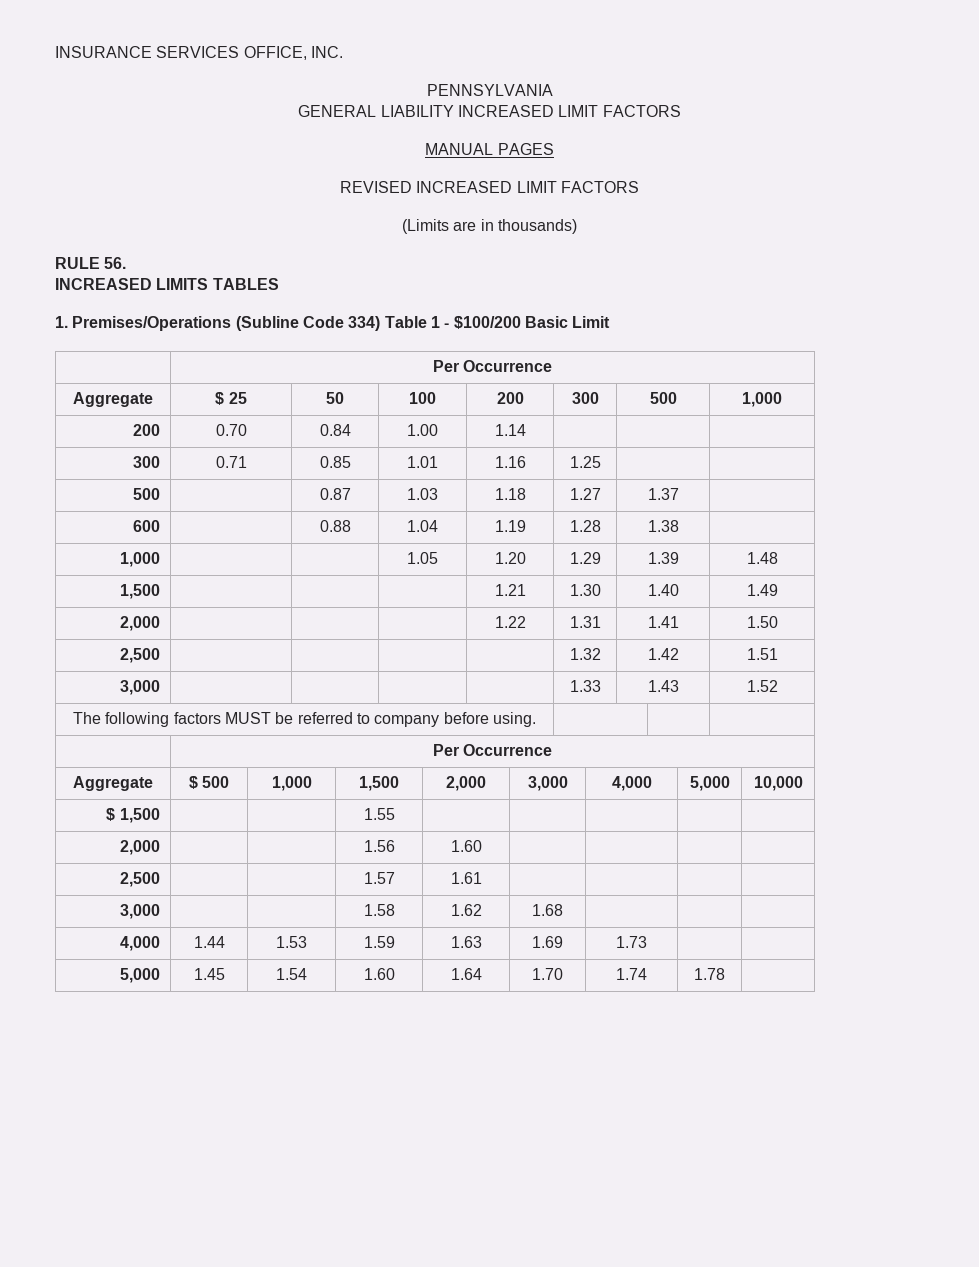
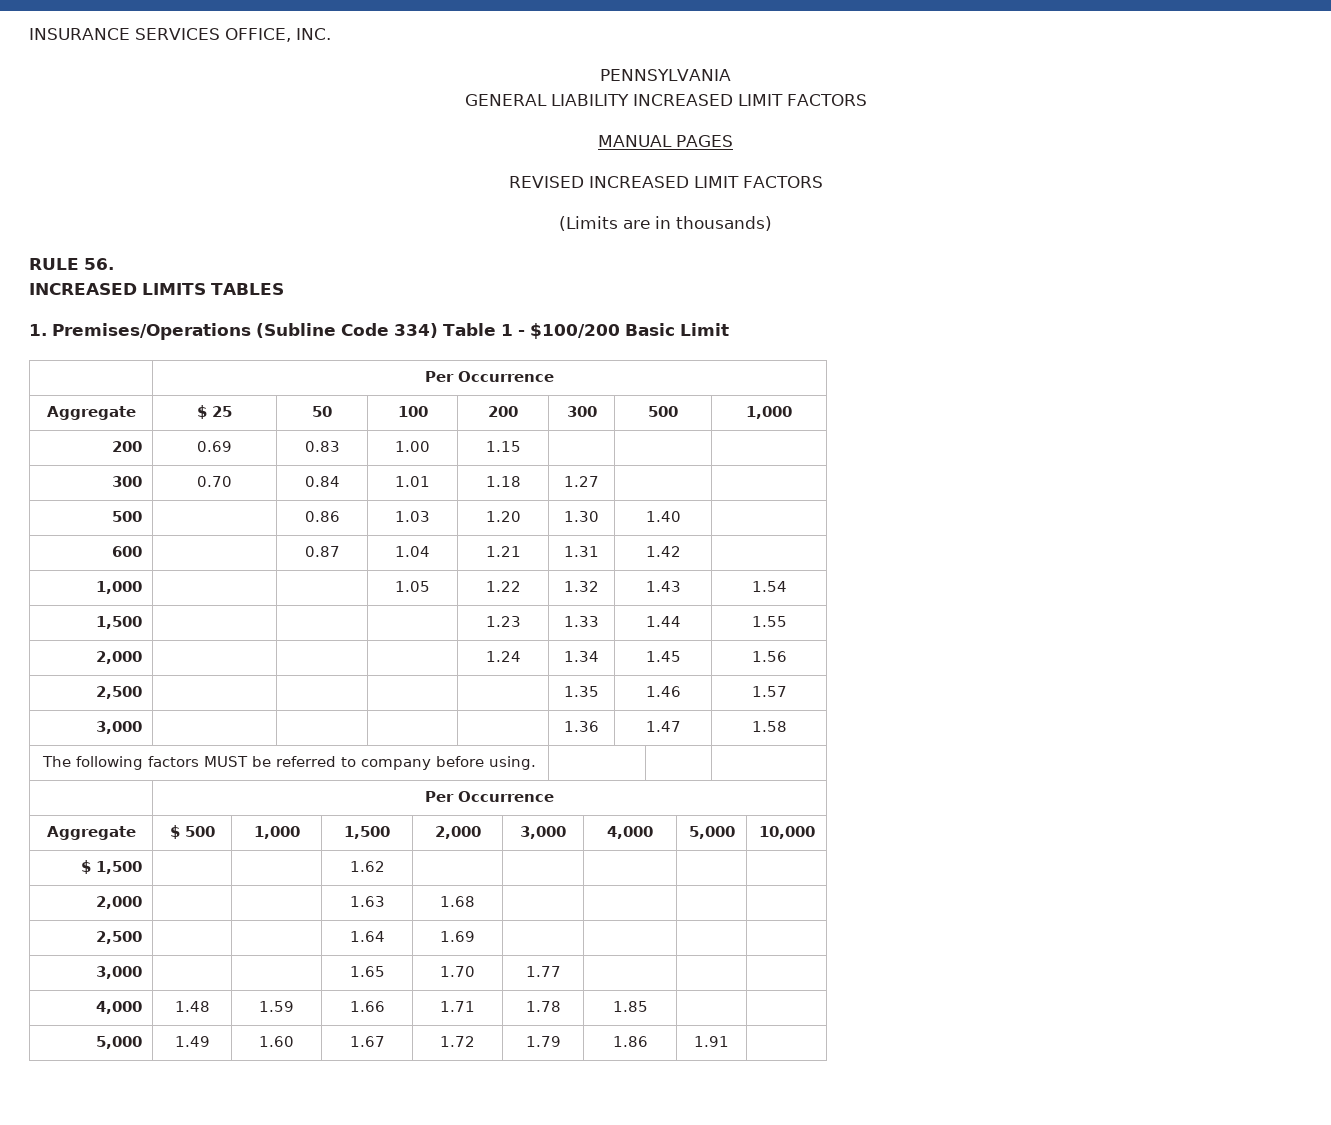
[215,424,247,436] [319,424,351,436] 0.70 | 0.84 -> [197,441,232,452] [304,441,340,452] 0.69 | 0.83
[494,424,526,436] [132,456,160,468] [215,456,247,468] [319,456,351,468] 1.14 | | | // 300 | 0.71 | 0.85 -> [485,441,521,452] [111,476,142,487] [197,476,232,487] [304,476,340,487] 1.15 | | | // 300 | 0.70 | 0.84
[494,456,526,468] [569,456,601,468] 1.16 | 1.25 -> [485,476,521,487] [564,476,599,487] 1.18 | 1.27
[319,488,351,500] 0.87 -> [304,511,340,522] 0.86
[494,488,526,500] [569,488,601,500] [647,488,679,500] 1.18 | 1.27 | 1.37 -> [485,511,521,522] [564,511,599,522] [645,511,681,522] 1.20 | 1.30 | 1.40
[319,520,351,532] 0.88 -> [304,546,340,557] 0.87
[494,520,526,532] [569,520,601,532] [647,520,679,532] 1.19 | 1.28 | 1.38 -> [485,546,521,557] [564,546,599,557] [645,546,681,557] 1.21 | 1.31 | 1.42
[494,552,526,564] [569,552,601,564] [647,552,679,564] [746,552,778,564] [119,584,160,599] [494,584,526,596] [569,584,601,596] [647,584,679,596] [746,584,778,596] [119,616,160,631] [494,616,526,628] [569,616,601,628] [647,616,679,628] [746,616,778,628] [119,648,160,663] [569,648,601,660] [647,648,679,660] [746,648,778,660] [119,680,160,695] [569,680,601,692] [647,680,679,692] [746,680,778,692] 1.20 | 1.29 | 1.39 | 1.48 // 1,500 | | | | 1.21 | 1.30 | 1.40 | 1.49 // 2,000 | | | | 1.22 | 1.31 | 1.41 | 1.50 // 2,500 | | | | | 1.32 | 1.42 | 1.51 // 3,000 | | | | | 1.33 | 1.43 | 1.52 -> [485,581,521,592] [564,581,599,592] [645,581,681,592] [751,581,787,592] [95,616,142,629] [485,616,521,627] [564,616,599,627] [645,616,681,627] [751,616,787,627] [95,651,142,664] [485,651,521,662] [564,651,599,662] [645,651,681,662] [751,651,787,662] [95,686,142,699] [564,686,599,697] [645,686,681,697] [751,686,787,697] [95,721,142,734] [564,721,599,732] [645,721,681,732] [751,721,787,732] 1.22 | 1.32 | 1.43 | 1.54 // 1,500 | | | | 1.23 | 1.33 | 1.44 | 1.55 // 2,000 | | | | 1.24 | 1.34 | 1.45 | 1.56 // 2,500 | | | | | 1.35 | 1.46 | 1.57 // 3,000 | | | | | 1.36 | 1.47 | 1.58
[363,808,395,820] [119,840,160,855] [363,840,395,852] [450,840,482,852] [119,872,160,887] [363,872,395,884] [450,872,482,884] [119,904,160,919] [363,904,395,916] [450,904,482,916] [532,904,563,916] [119,936,160,951] [193,936,225,948] [276,936,307,948] 1.55 | | | | | // 2,000 | | | 1.56 | 1.60 | | | | // 2,500 | | | 1.57 | 1.61 | | | | // 3,000 | | | 1.58 | 1.62 | 1.68 | | | // 4,000 | 1.44 | 1.53 -> [349,861,385,872] [95,896,142,909] [349,896,385,907] [440,896,475,907] [95,931,142,944] [349,931,385,942] [440,931,475,942] [95,966,142,979] [349,966,385,977] [440,966,475,977] [525,966,561,977] [95,1001,142,1014] [174,1001,210,1012] 1.62 | | | | | // 2,000 | | | 1.63 | 1.68 | | | | // 2,500 | | | 1.64 | 1.69 | | | | // 3,000 | | | 1.65 | 1.70 | 1.77 | | | // 4,000 | 1.48
[450,936,482,948] [532,936,563,948] [616,936,647,948] [119,968,160,983] [193,968,225,980] [276,968,307,980] [363,968,395,980] [450,968,482,980] [532,968,563,980] [616,968,647,980] [694,968,725,980] 1.63 | 1.69 | 1.73 | | // 5,000 | 1.45 | 1.54 | 1.60 | 1.64 | 1.70 | 1.74 | 1.78 -> [349,1001,385,1012] [440,1001,475,1012] [525,1001,561,1012] [612,1001,648,1012] [95,1036,142,1049] [174,1036,210,1047] [259,1036,294,1047] [349,1036,385,1047] [440,1036,475,1047] [525,1036,561,1047] [612,1036,648,1047] [694,1036,729,1047] 1.66 | 1.71 | 1.78 | 1.85 | | // 5,000 | 1.49 | 1.60 | 1.67 | 1.72 | 1.79 | 1.86 | 1.91

